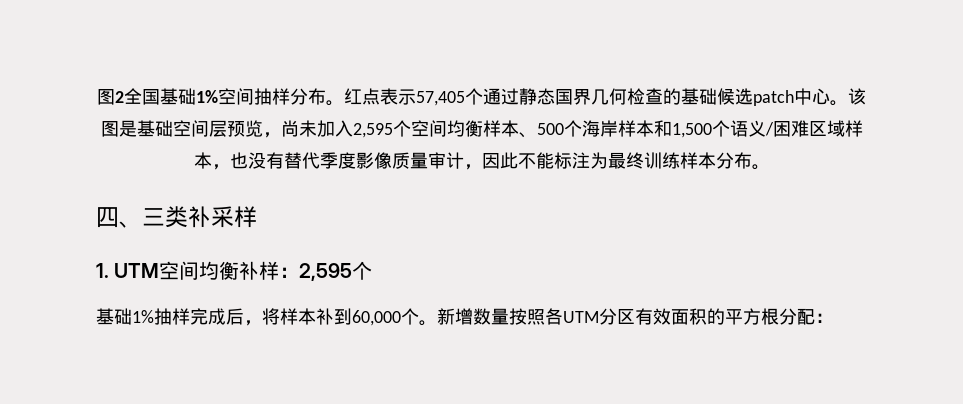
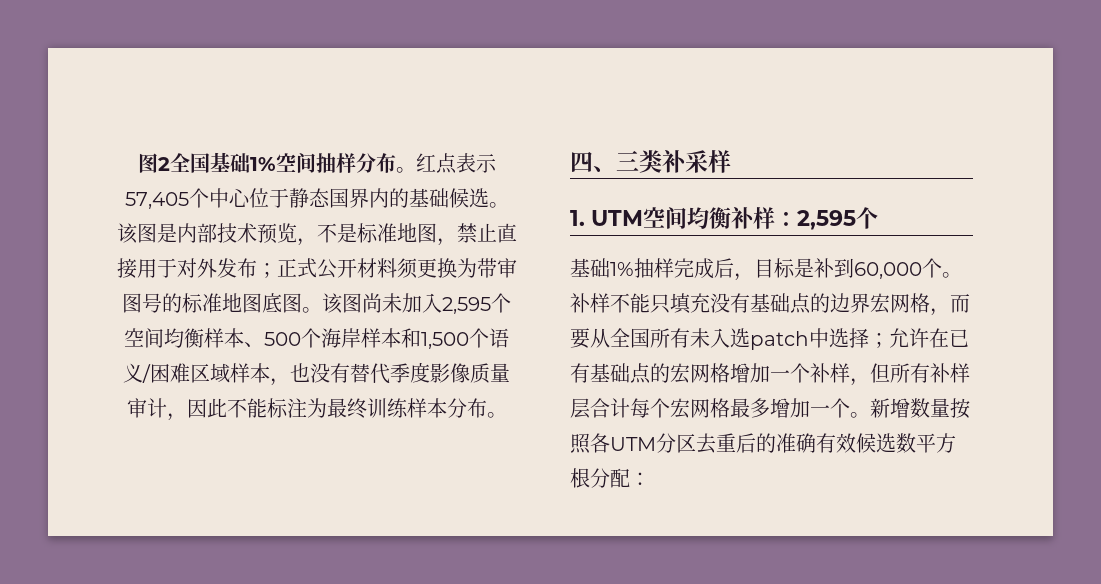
[483,88,866,106] [100,120,281,138] 通过静态国界几何检查的基础候选patch中心。该图是基础空间层预览， -> [208,188,509,208] [116,223,517,246] [116,258,517,279] [122,293,362,314] 中心位于静态国界内的基础候选。该图是内部技术预览，不是标准地图，禁止直接用于对外发布；正式公开材料须更换为带审图号的标准地图底图。该图
[262,308,316,325] 将样本 -> [754,258,814,278] 目标是
(437, 323) none -> [570,293,970,316] [570,328,969,350] [570,363,970,386] [570,398,870,419] 补样不能只填充没有基础点的边界宏网格，而要从全国所有未入选patch中选择；允许在已有基础点的宏网格增加一个补样，但所有补样层合计每个宏网格最多增加一个。
[635,308,725,325] 有效面积的 -> [696,433,916,454] 去重后的准确有效候选数

